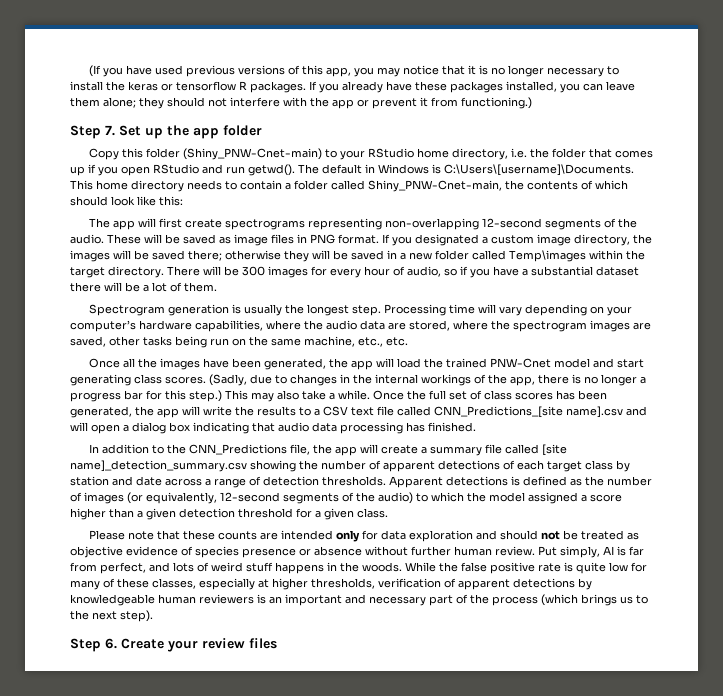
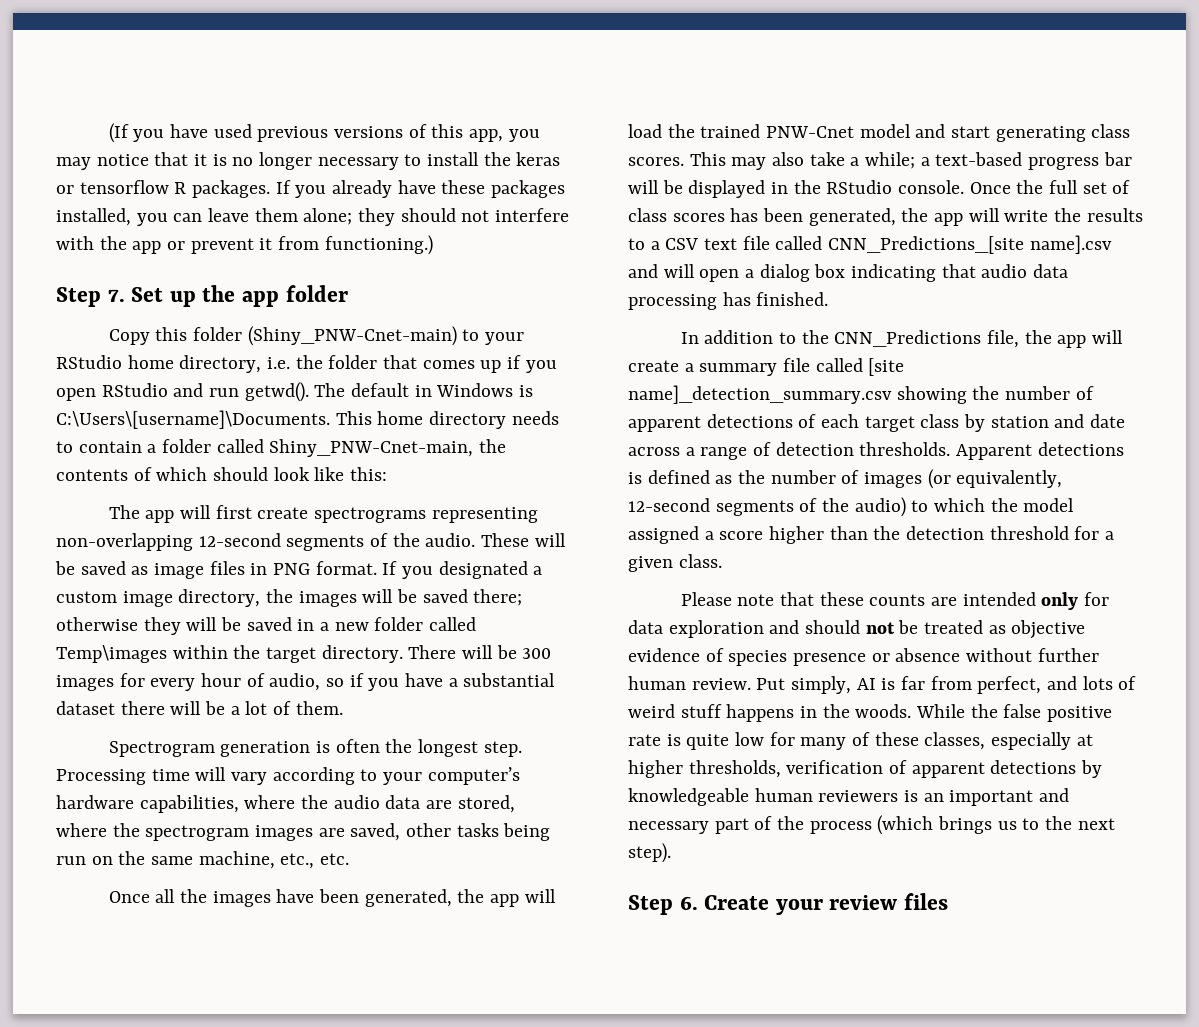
[243,304,282,316] usually -> [335,739,380,753] often
[524,304,604,316] depending on -> [272,767,378,785] according to
[209,374,646,386] [70,390,222,402] (Sadly, due to changes in the internal workings of the app, there is no longer a progress bar for this step.) -> (684, 161) none
[338,390,370,400] while. -> [865,152,1132,170] [628,180,965,198] while; a text-based progress bar will be displayed in the RStudio console.
[137,508,176,520] a given -> [873,526,901,540] the

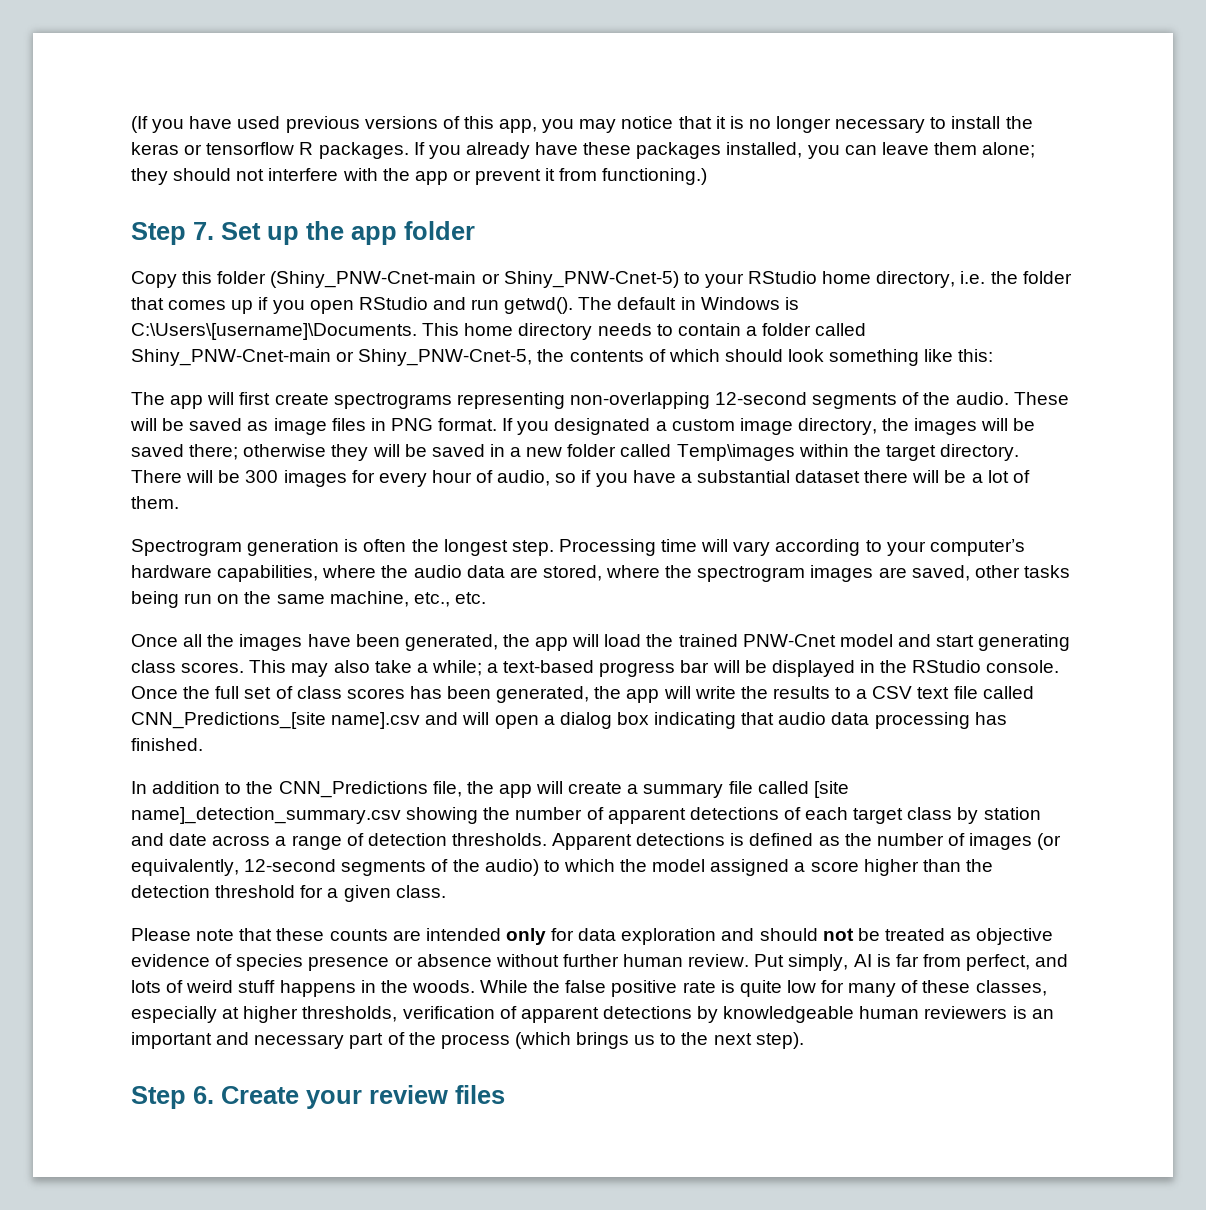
[247,326,457,346] (Shiny_PNW-Cnet-main) -> [270,271,679,288] (Shiny_PNW-Cnet-main or Shiny_PNW-Cnet-5)
[269,439,474,457] Shiny_PNW-Cnet-main, -> [131,349,533,366] Shiny_PNW-Cnet-main or Shiny_PNW-Cnet-5,
(310, 474) none -> [829,349,920,366] something

